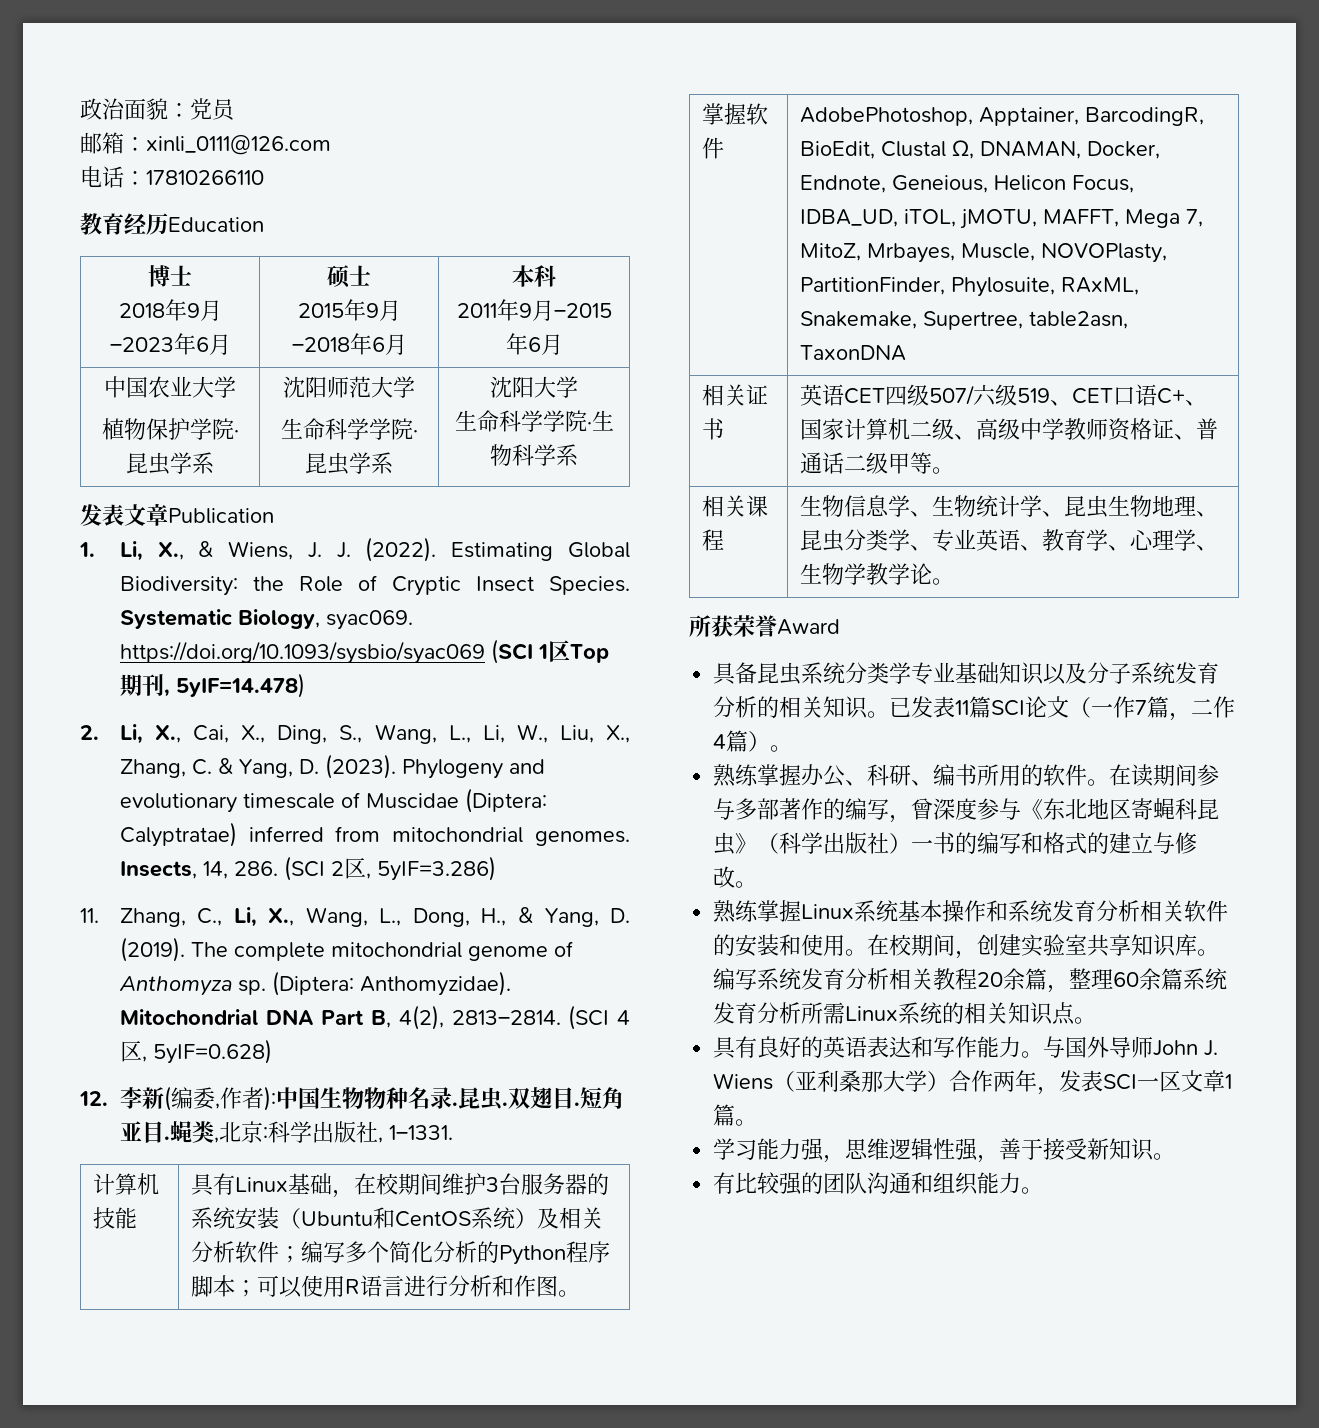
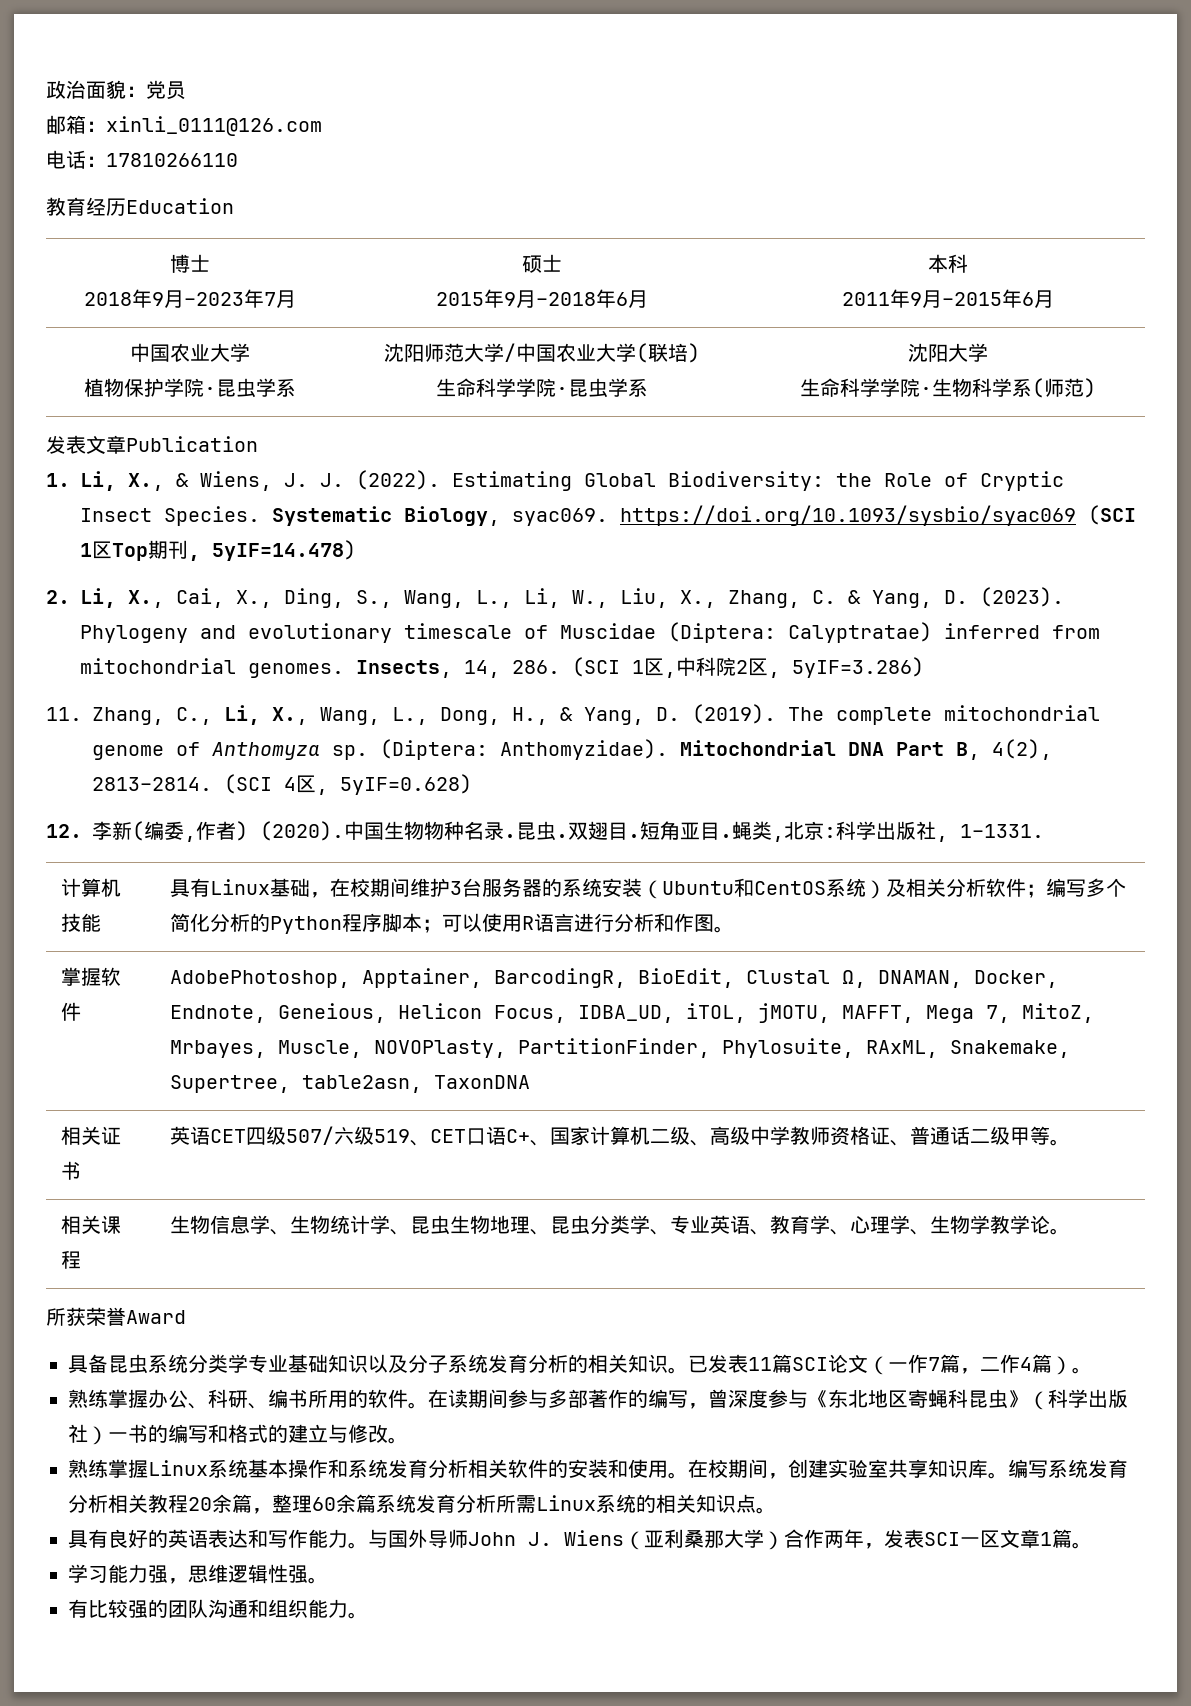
[195,337,209,352] 6 -> [264,292,276,306] 7
(415, 387) none -> [504,343,700,363] /中国农业大学(联培)
(578, 455) none -> [1031,378,1096,398] (师范)
(325, 868) none -> [632,657,736,678] 1区,中科院
[263,1086,276,1111] ): -> [236,821,344,841] ) (2020).
[977,1138,1155,1163] ，善于接受新知识 -> (308, 1574) none

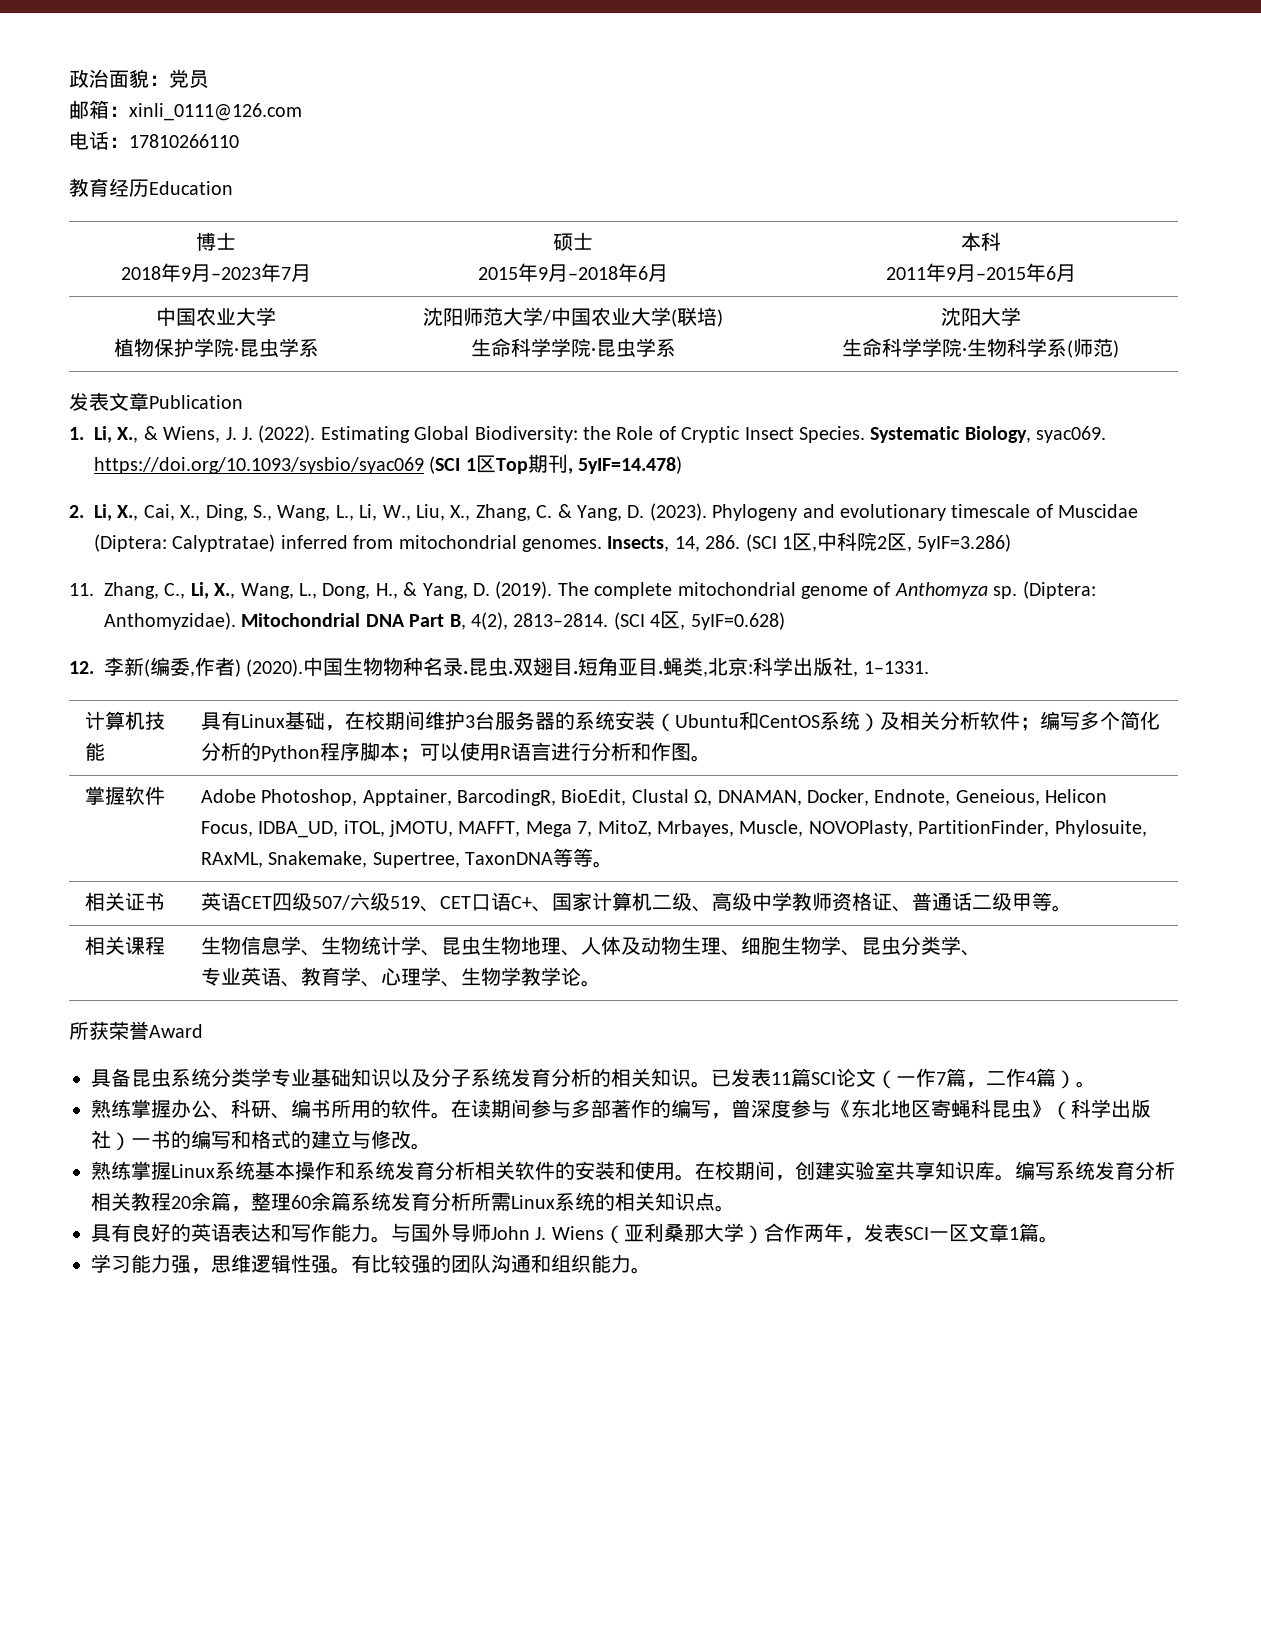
[170,970,351,988] AdobePhotoshop, -> [200,789,358,806] Adobe Photoshop,
[302,1075,423,1093] table2asn, -> (460, 860) none
(531, 1082) none -> [552,848,613,868] 等等。
(551, 1232) none -> [580,936,861,956] 人体及动物生理、细胞生物学、
(671, 1232) none -> (981, 953) //
(328, 1580) // -> (351, 1270) none

